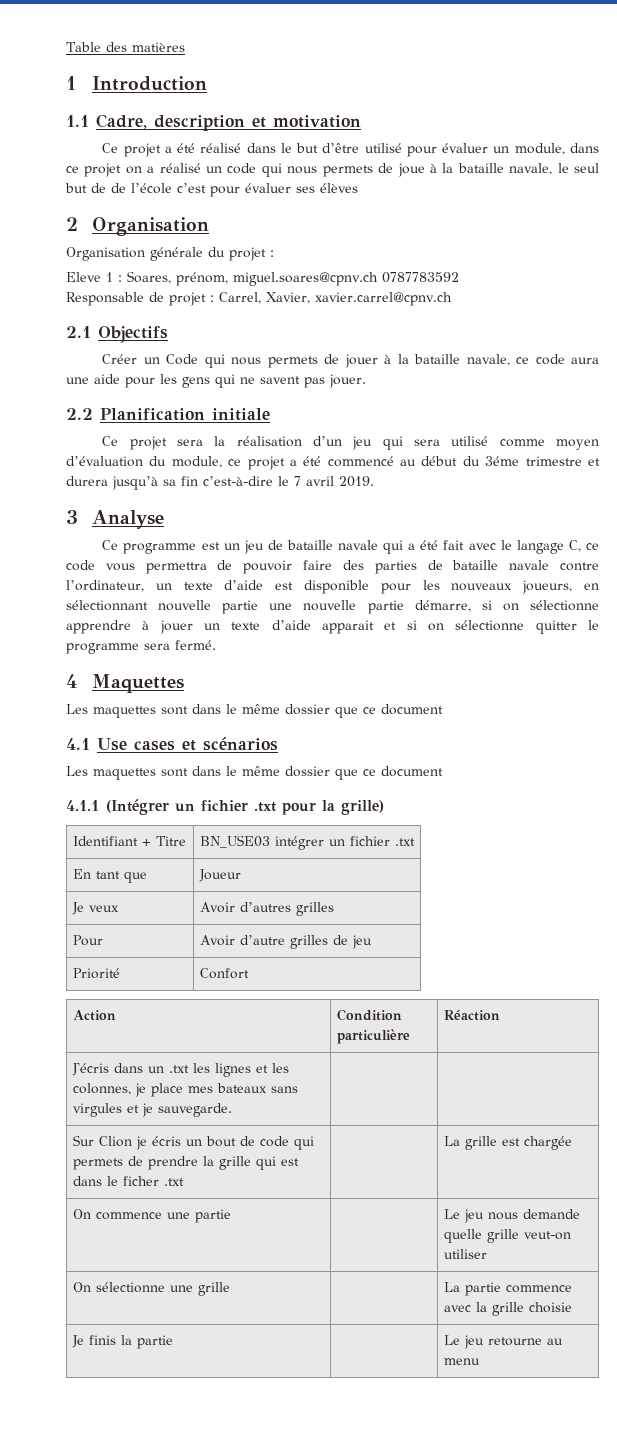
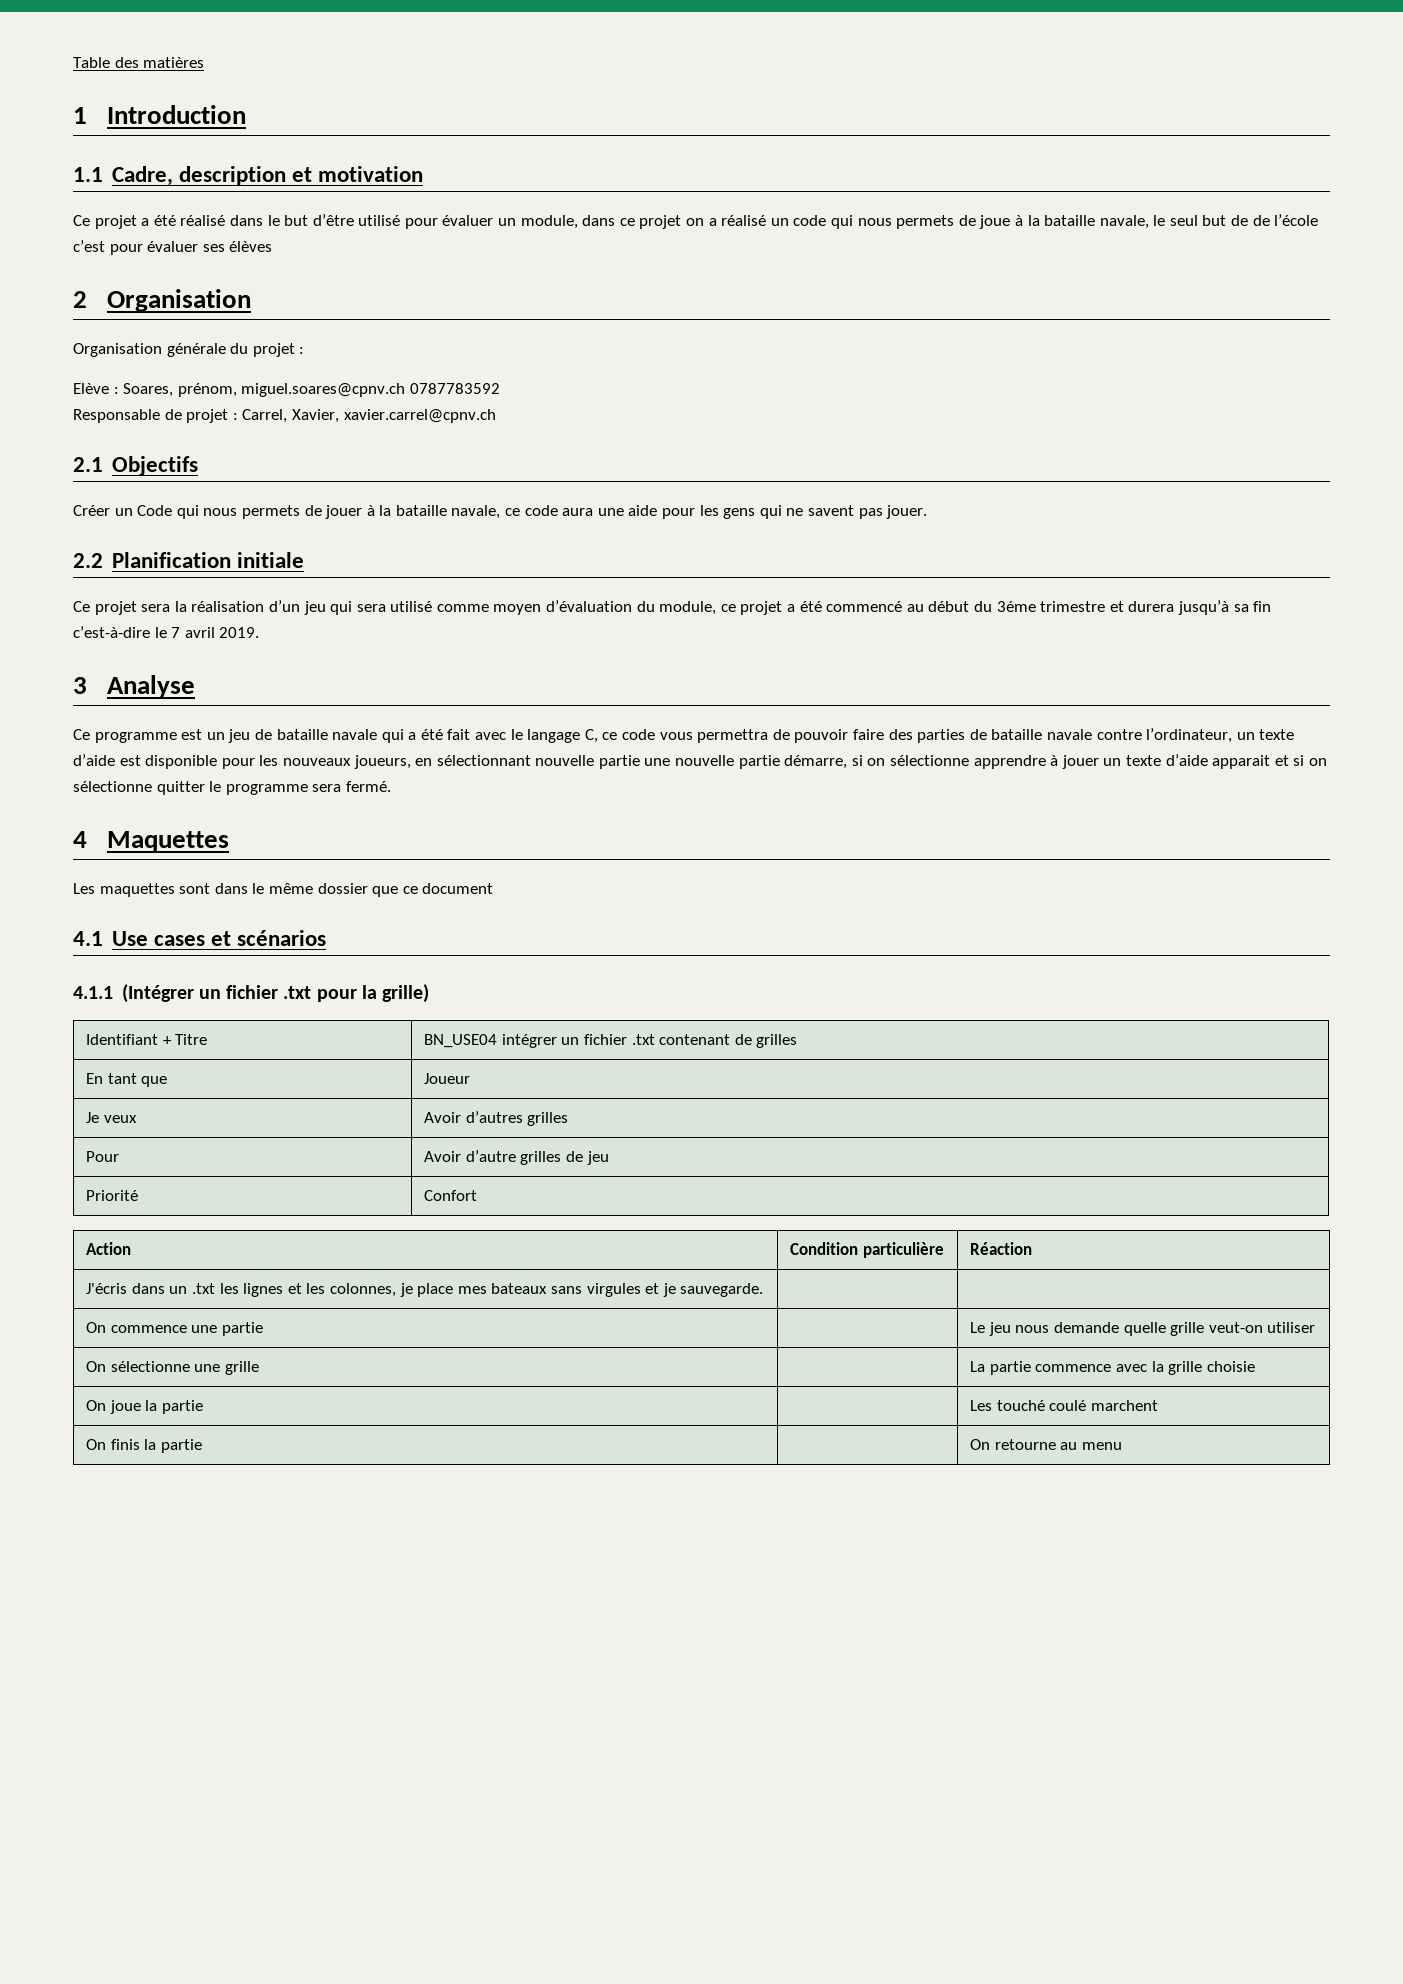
[66,272,113,282] Eleve 1 -> [73,383,109,394] Elève
[66,766,443,780] // Les maquettes sont dans le même dossier que ce document -> (327, 938) none
[199,835,270,848] BN_USE03 -> [424,1034,498,1048] BN_USE04
(415, 842) none -> [659,1034,798,1048] contenant de grilles
[72,1135,314,1150] [72,1156,299,1170] [72,1176,184,1186] [443,1136,572,1150] // Sur Clion je écris un bout de code qui permets de prendre la grille qui est dans le ficher .txt | | La grille est chargée -> (764, 1290) none
[71,1335,84,1348] Je -> [86,1400,204,1414] [970,1400,1159,1411] [86,1439,107,1450] On joue la partie | | Les touché coulé marchent // On
[443,1335,484,1349] Le jeu -> [970,1439,991,1450] On

